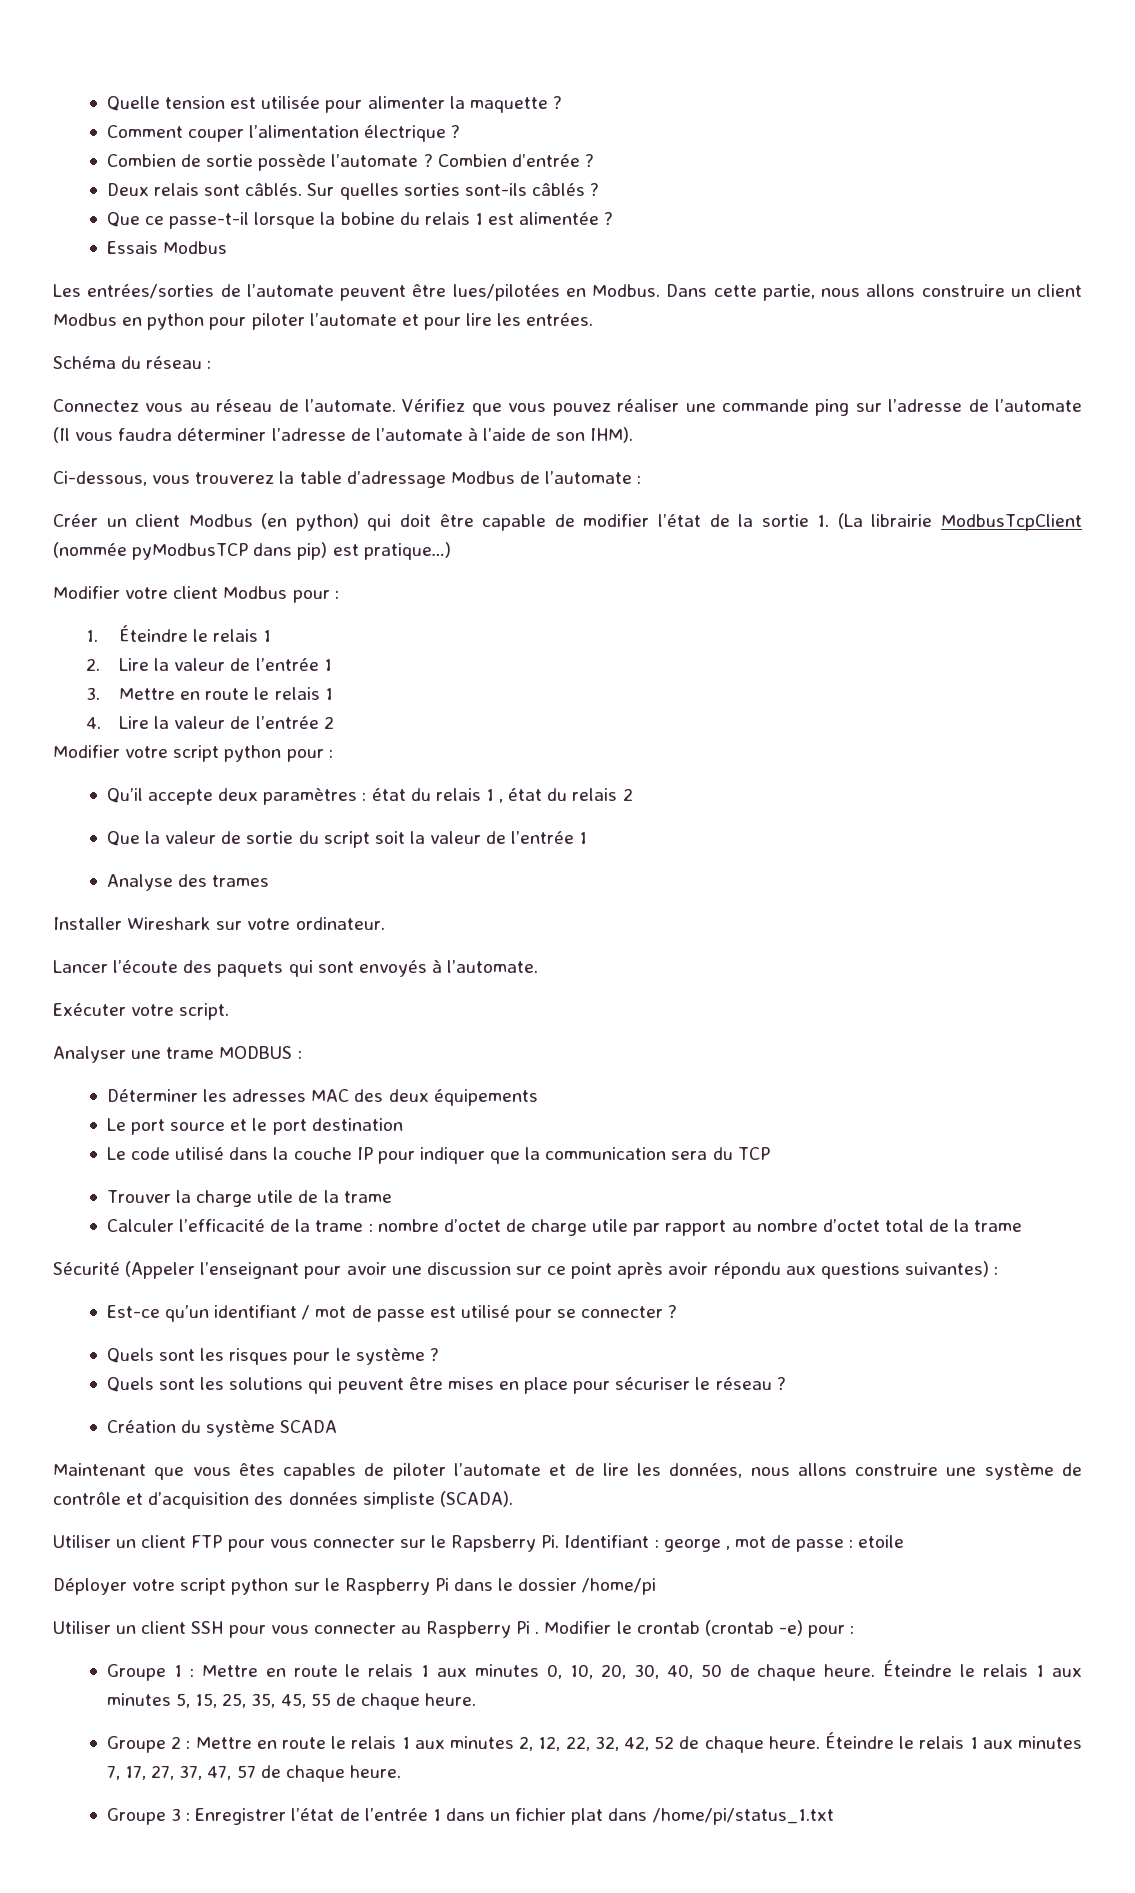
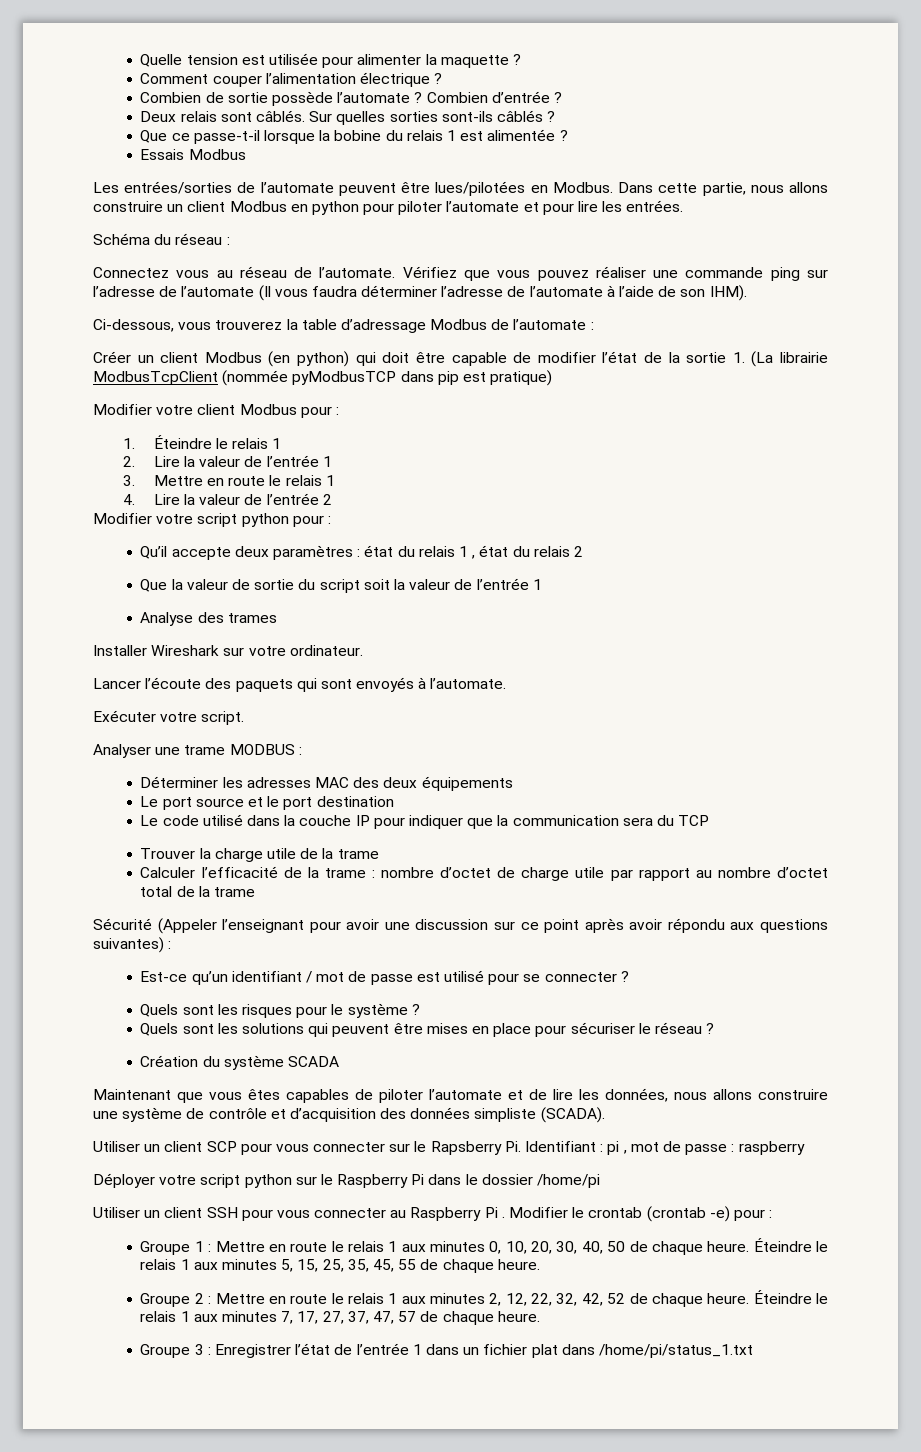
[297,542,451,560] pip) est pratique…) -> [437,370,553,386] pip est pratique)
[191,1535,223,1548] FTP -> [206,1141,237,1152] SCP
[663,1539,721,1552] george -> [607,1141,620,1155] pi
[858,1535,905,1548] etoile -> [738,1141,805,1155] raspberry

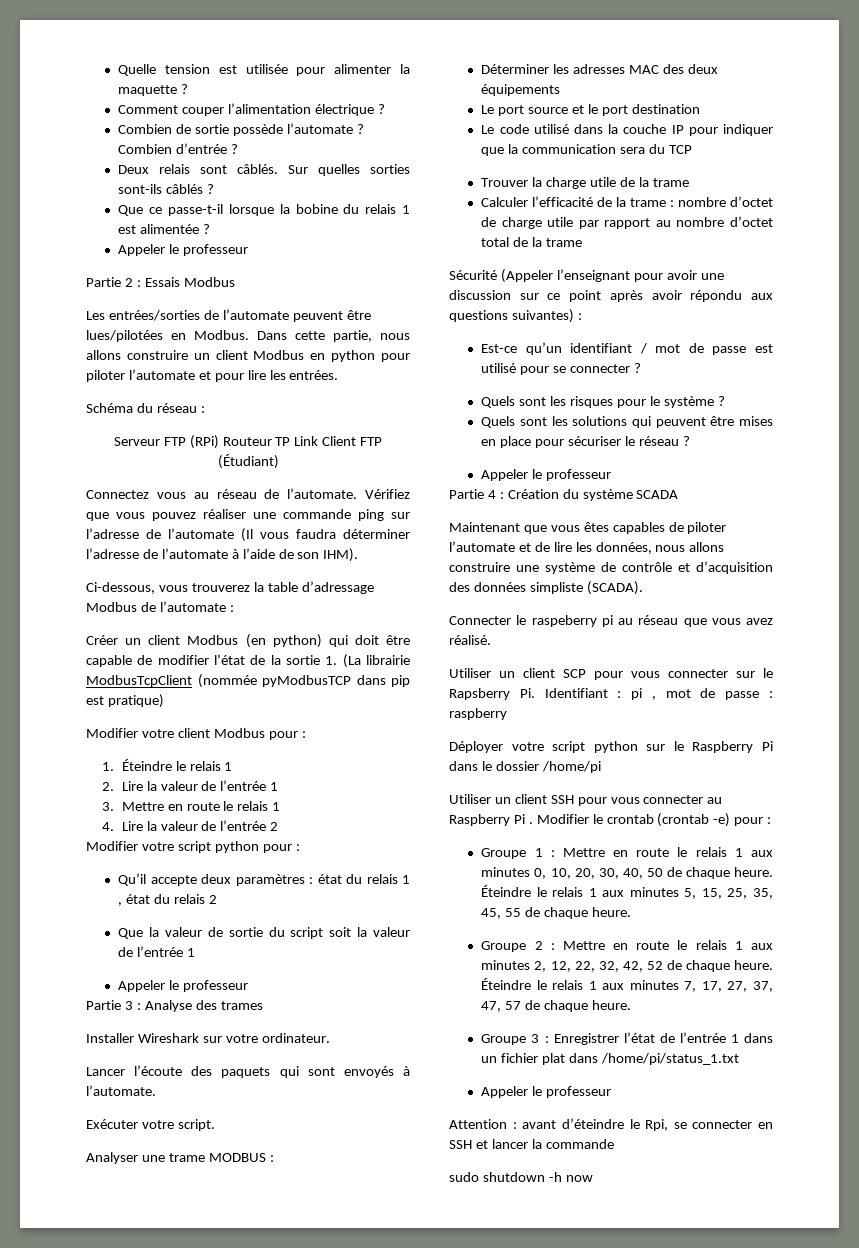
(568, 135) none -> [118,244,249,256] [86,277,141,287] Appeler le professeur // Partie 2 :
(230, 241) none -> [113,435,383,449] [217,454,279,469] // Serveur FTP (RPi) Routeur TP Link Client FTP (Étudiant)
(542, 584) none -> [118,980,249,992] [86,1000,141,1010] Appeler le professeur // Partie 3 :
(715, 1028) none -> [481,469,612,481] [449,489,504,499] Appeler le professeur // Partie 4 :
(605, 1115) none -> [449,615,773,627] [449,635,491,645] // Connecter le raspeberry pi au réseau que vous avez réalisé.
(753, 1351) none -> [481,1086,612,1098] [449,1118,773,1131] [449,1139,614,1149] [449,1172,593,1182] // Appeler le professeur // Attention : avant d’éteindre le Rpi, se connecter en SSH et lancer la commande // sudo shutdown -h now

